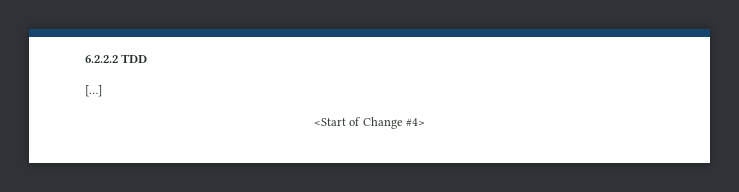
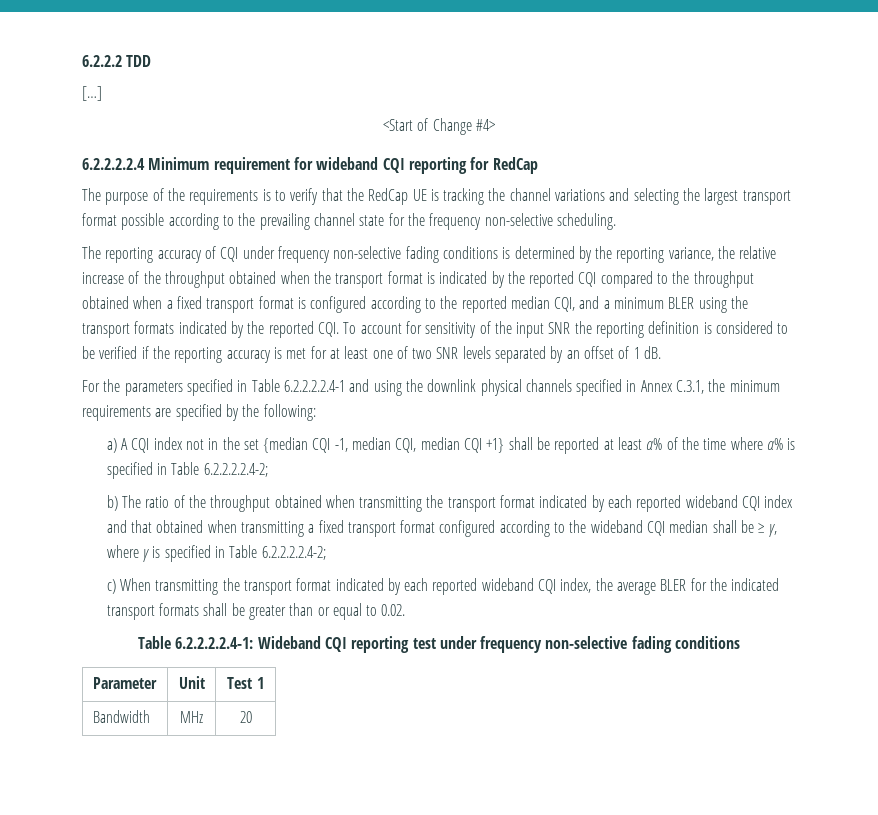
(426, 122) none -> [82,157,538,174] [82,188,791,205] [82,213,616,230] [82,246,777,263] [82,271,754,288] [82,296,749,313] [82,321,789,338] [82,346,662,363] [82,379,780,396] [82,404,316,421] [106,437,796,454] [106,462,268,479] [106,495,794,512] [106,520,777,537] [106,545,326,562] [106,578,780,595] [106,603,406,620] [137,636,741,653] [92,677,157,689] [178,676,205,689] [227,677,264,689] [92,710,150,723] [180,711,203,723] [239,711,252,723] // 6.2.2.2.2.4 Minimum requirement for wideband CQI reporting for RedCap // The purpose of the requirements is to verify that the RedCap UE is tracking the channel variations and selecting the largest transport format possible according to the prevailing channel state for the frequency non-selective scheduling. // The reporting accuracy of CQI under frequency non-selective fading conditions is determined by the reporting variance, the relative increase of the throughput obtained when the transport format is indicated by the reported CQI compared to the throughput obtained when a fixed transport format is configured according to the reported median CQI, and a minimum BLER using the transport formats indicated by the reported CQI. To account for sensitivity of the input SNR the reporting definition is considered to be verified if the reporting accuracy is met for at least one of two SNR levels separated by an offset of 1 dB. // For the parameters specified in Table 6.2.2.2.2.4-1 and using the downlink physical channels specified in Annex C.3.1, the minimum requirements are specified by the following: // a) A CQI index not in the set {median CQI -1, median CQI, median CQI +1} shall be reported at least α% of the time where α% is specified in Table 6.2.2.2.2.4-2; // b) The ratio of the throughput obtained when transmitting the transport format indicated by each reported wideband CQI index and that obtained when transmitting a fixed transport format configured according to the wideband CQI median shall be ≥ γ, where γ is specified in Table 6.2.2.2.2.4-2; // c) When transmitting the transport format indicated by each reported wideband CQI index, the average BLER for the indicated transport formats shall be greater than or equal to 0.02. // Table 6.2.2.2.2.4-1: Wideband CQI reporting test under frequency non-selective fading conditions // Parameter | Unit | Test 1 // Bandwidth | MHz | 20

